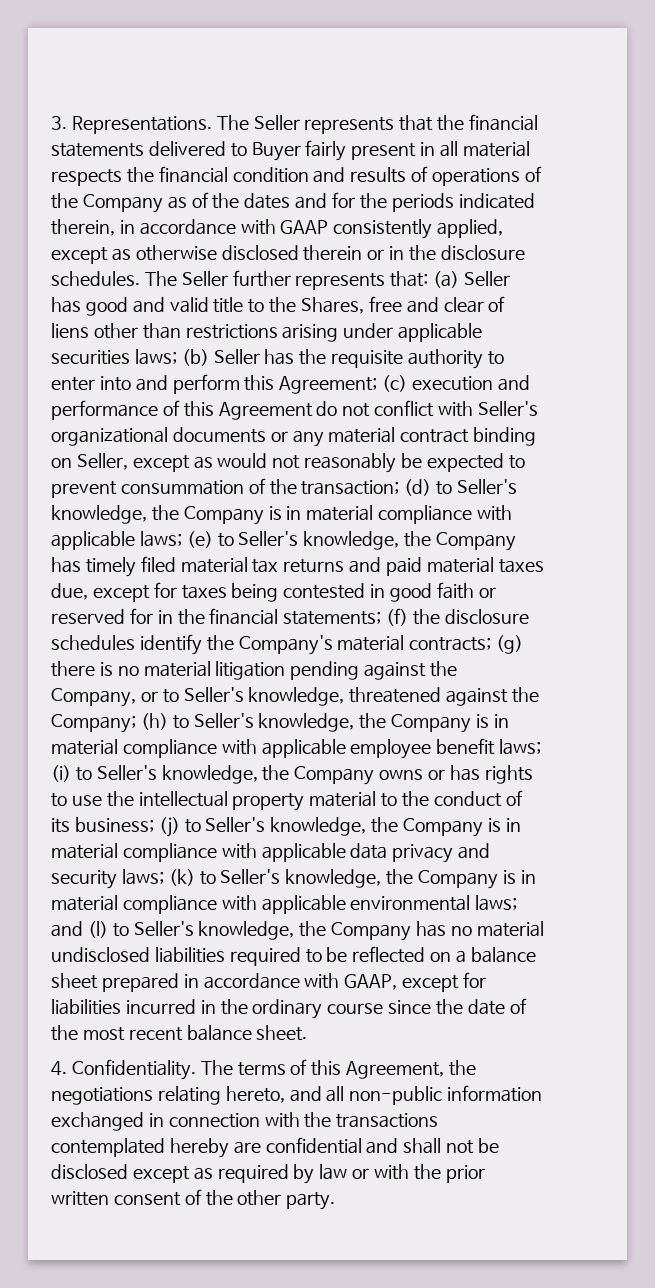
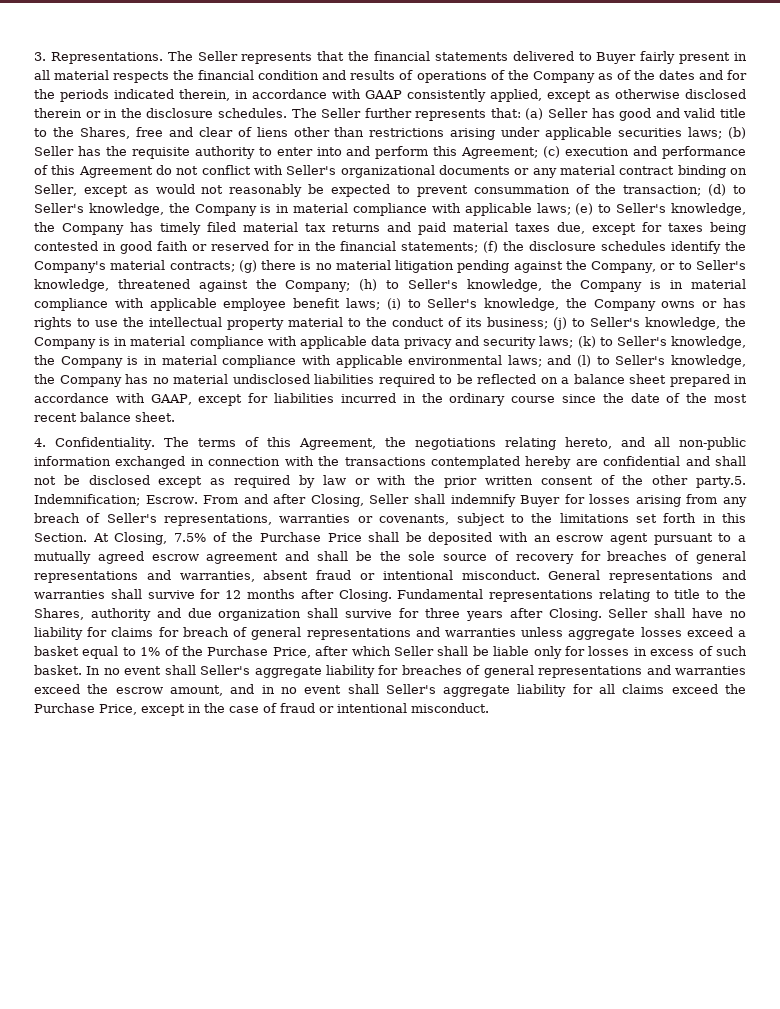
[286,1192,336,1210] party. -> [696,476,747,488] [34,494,747,507] [34,513,746,526] [34,532,746,545] [34,551,746,564] [34,570,746,583] [34,589,747,602] [34,608,747,621] [34,627,746,640] [34,646,747,659] [34,665,747,678] [34,684,746,697] [34,703,489,716] party.5. Indemnification; Escrow. From and after Closing, Seller shall indemnify Buyer for losses arising from any breach of Seller's representations, warranties or covenants, subject to the limitations set forth in this Section. At Closing, 7.5% of the Purchase Price shall be deposited with an escrow agent pursuant to a mutually agreed escrow agreement and shall be the sole source of recovery for breaches of general representations and warranties, absent fraud or intentional misconduct. General representations and warranties shall survive for 12 months after Closing. Fundamental representations relating to title to the Shares, authority and due organization shall survive for three years after Closing. Seller shall have no liability for claims for breach of general representations and warranties unless aggregate losses exceed a basket equal to 1% of the Purchase Price, after which Seller shall be liable only for losses in excess of such basket. In no event shall Seller's aggregate liability for breaches of general representations and warranties exceed the escrow amount, and in no event shall Seller's aggregate liability for all claims exceed the Purchase Price, except in the case of fraud or intentional misconduct.

